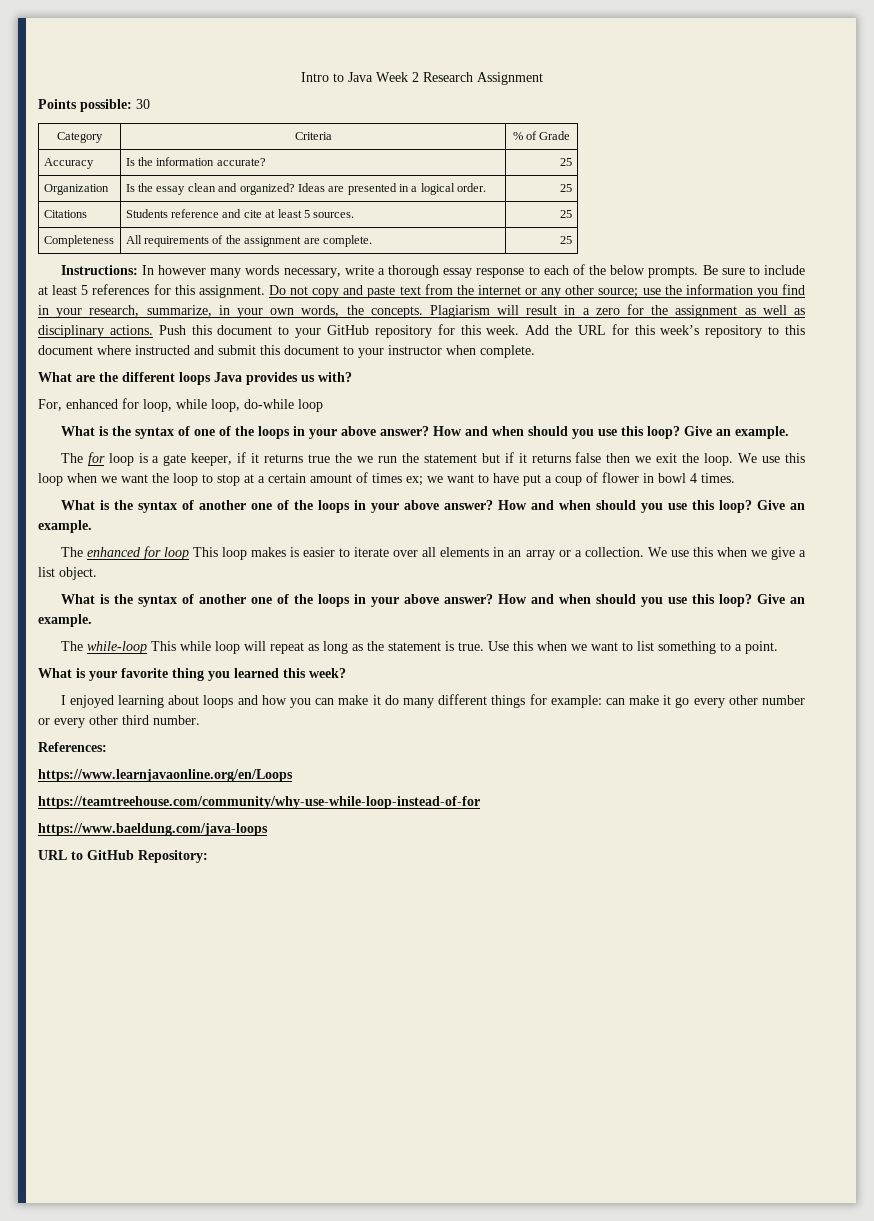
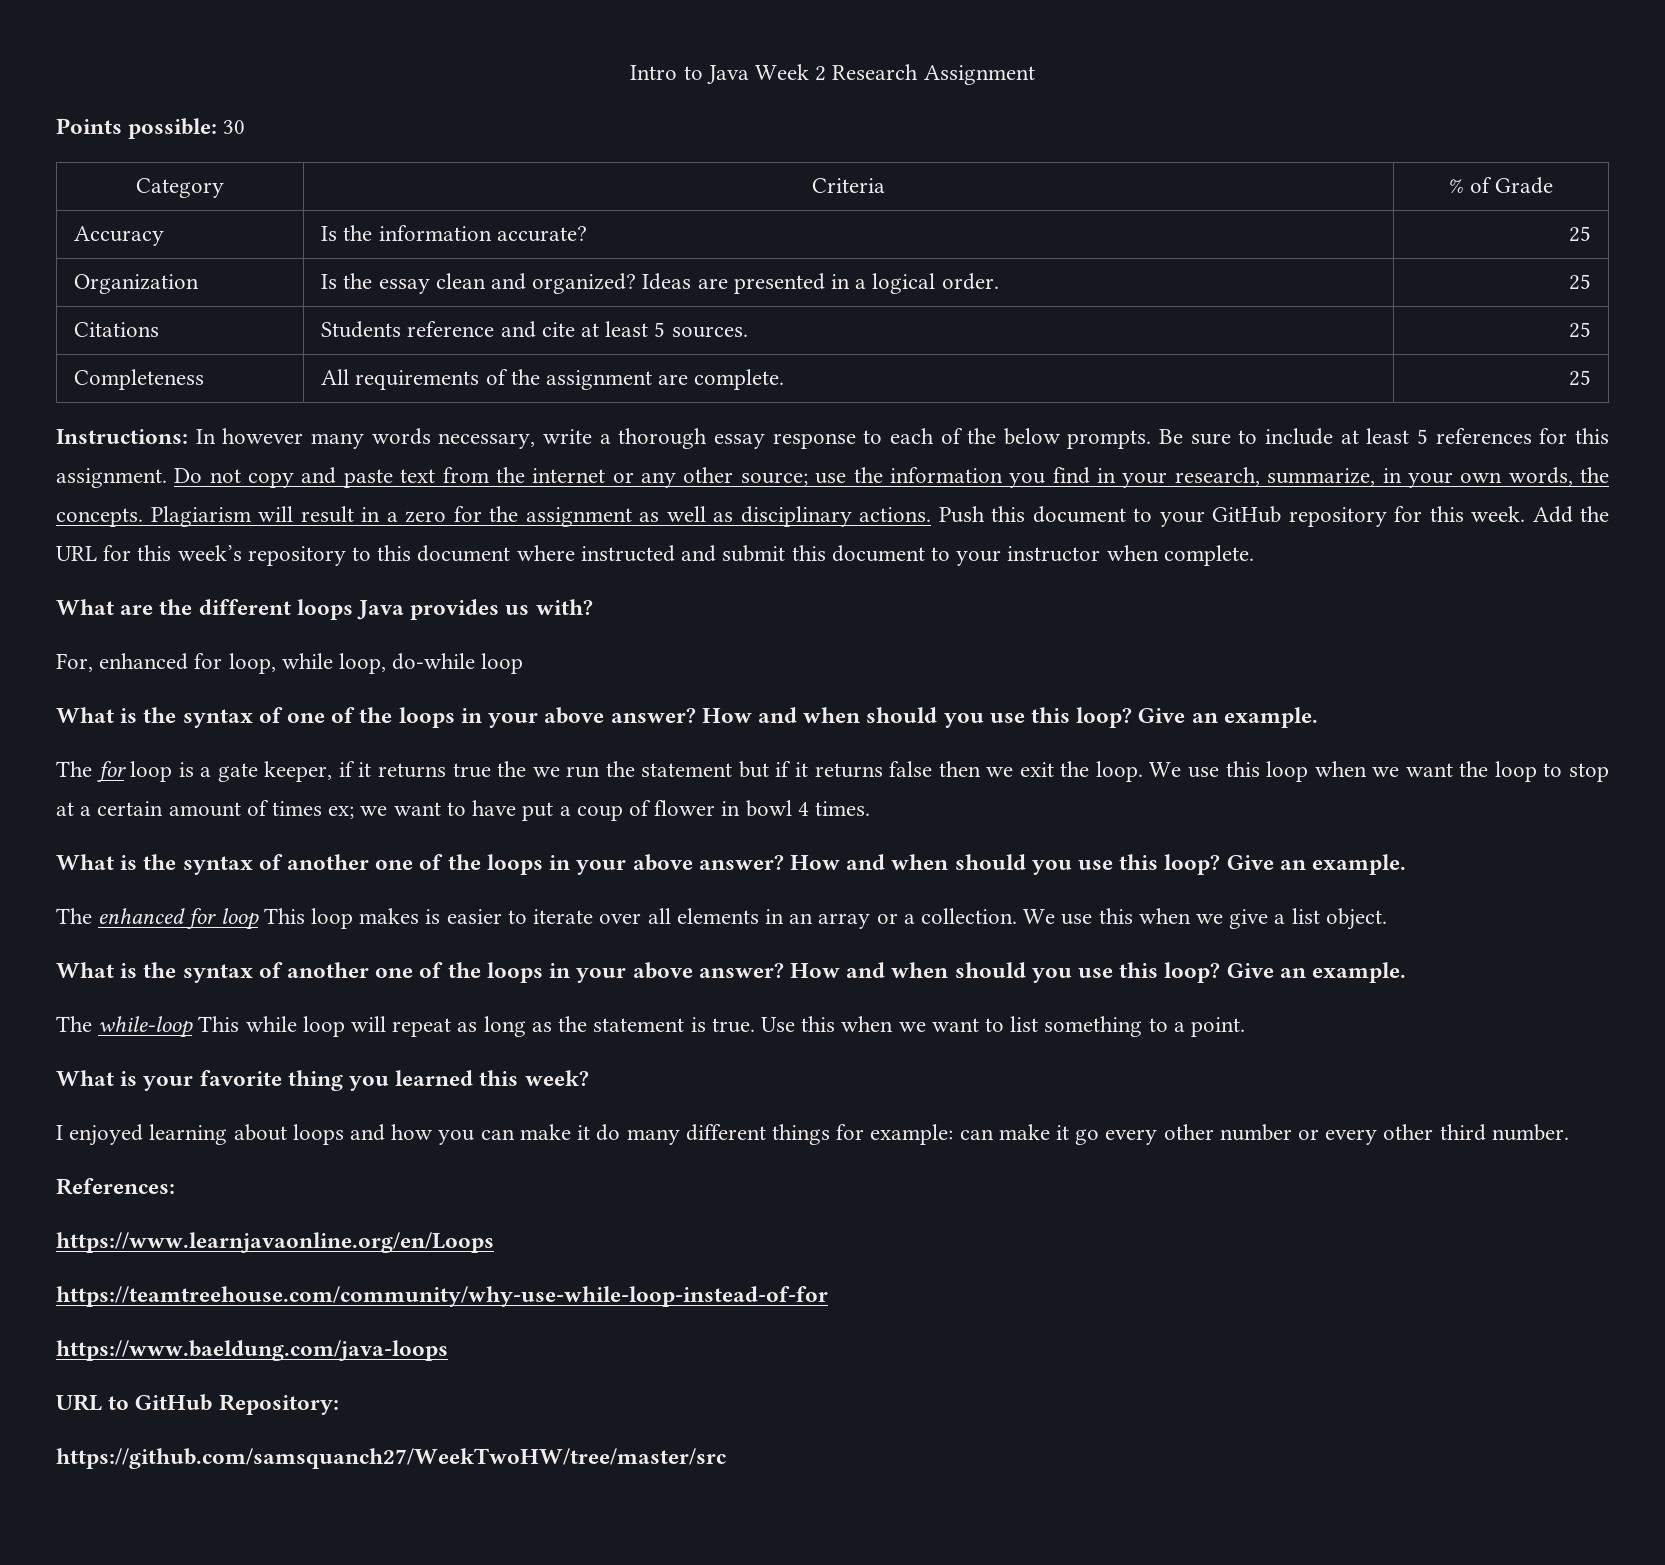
(208, 856) none -> [56,1448,726,1469] // https://github.com/samsquanch27/WeekTwoHW/tree/master/src

